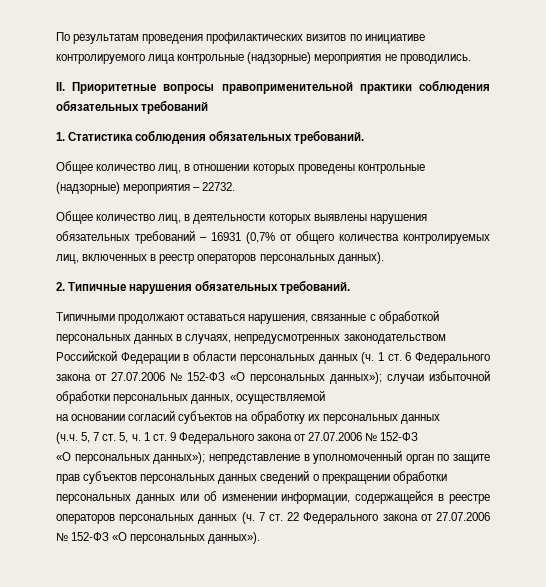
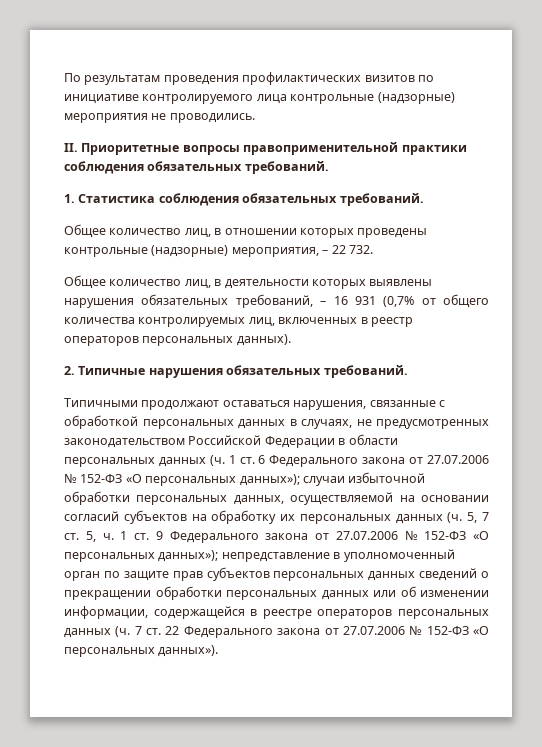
[141,100,209,114] требований -> [244,161,329,174] требований.
[123,182,236,194] мероприятия – 22732. -> [231,245,373,257] мероприятия, – 22 732.
[135,230,241,244] требований – 16931 -> [235,294,376,308] требований, – 16 931
[234,334,341,344] непредусмотренных -> [356,419,489,429] не предусмотренных
(326, 397) // -> (394, 498) none
[56,432,78,444] // (ч.ч. -> [447,512,463,523] (ч.
(419, 436) // -> (467, 535) none

